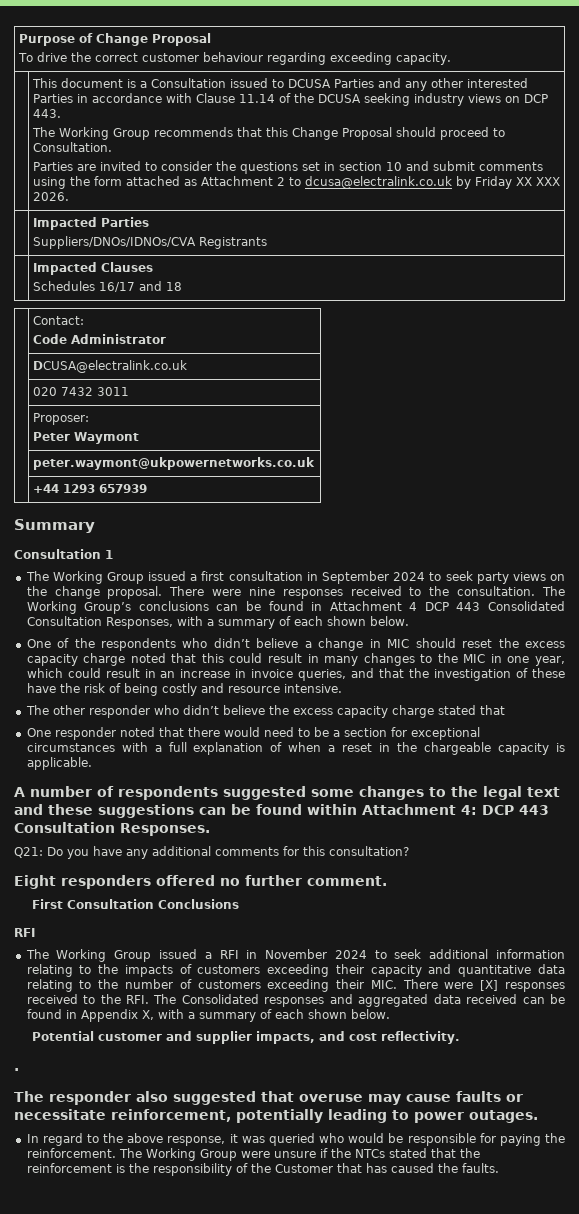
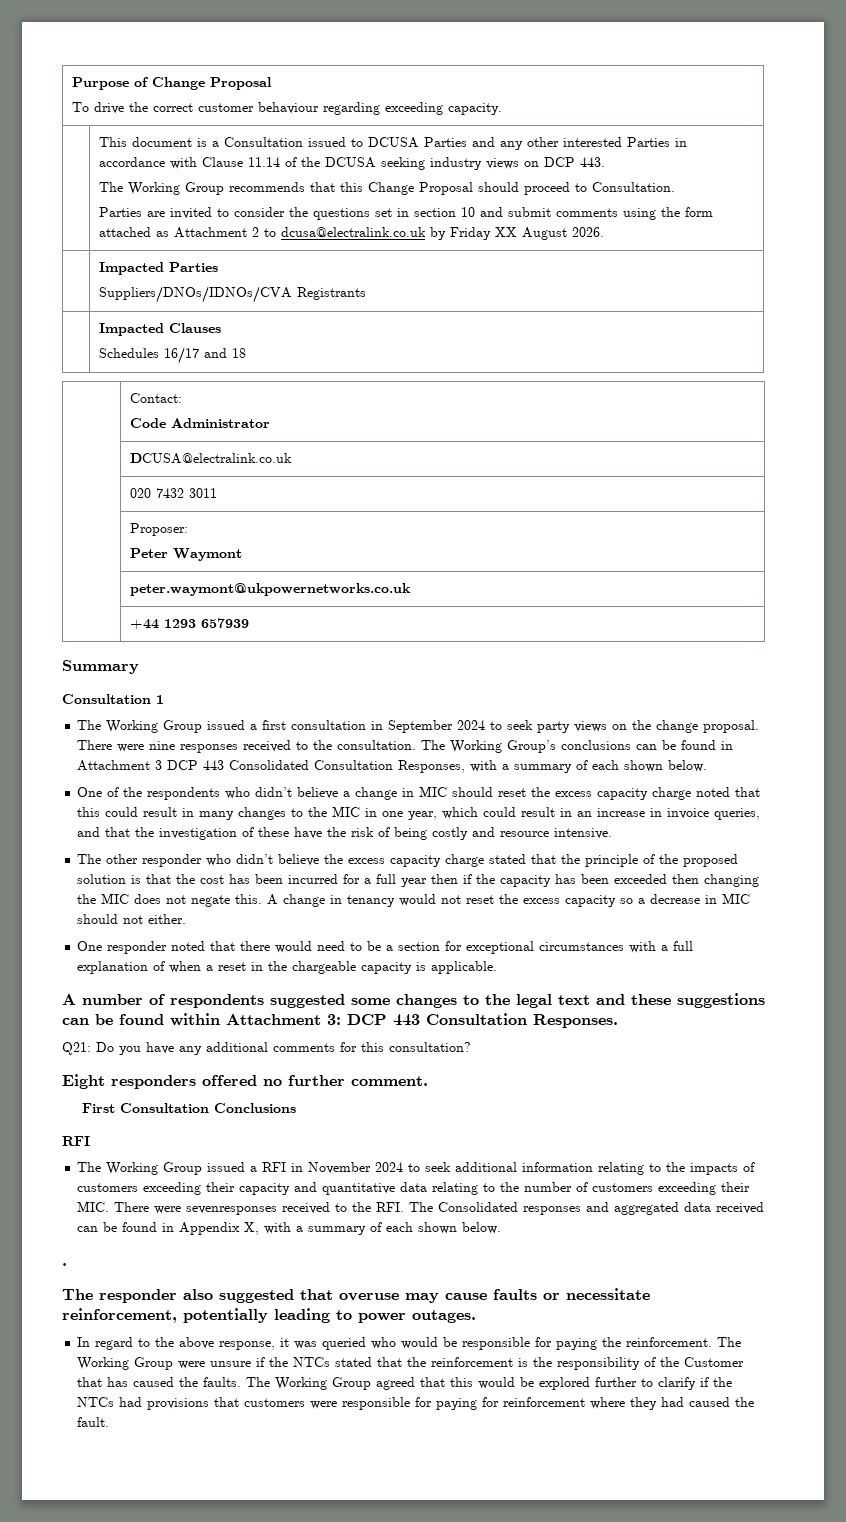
[535,177,560,186] XXX -> [522,227,568,240] August
[409,602,418,611] 4 -> [155,760,163,770] 3
(505, 710) none -> [561,854,739,867] [77,874,760,887] [77,893,751,907] [77,914,187,924] the principle of the proposed solution is that the cost has been incurred for a full year then if the capacity has been exceeded then changing the MIC does not negate this. A change in tenancy would not reset the excess capacity so a decrease in MIC should not either.
[461,805,477,815] 4: -> [327,1014,341,1025] 3:
[480,980,566,992] [X] responses -> [186,1206,278,1215] sevenresponses
[31,1031,460,1044] // Potential customer and supplier impacts, and cost reflectivity. -> (502, 1228) none
(499, 1168) none -> [246,1377,733,1390] [77,1397,755,1410] [77,1417,110,1427] The Working Group agreed that this would be explored further to clarify if the NTCs had provisions that customers were responsible for paying for reinforcement where they had caused the fault.

